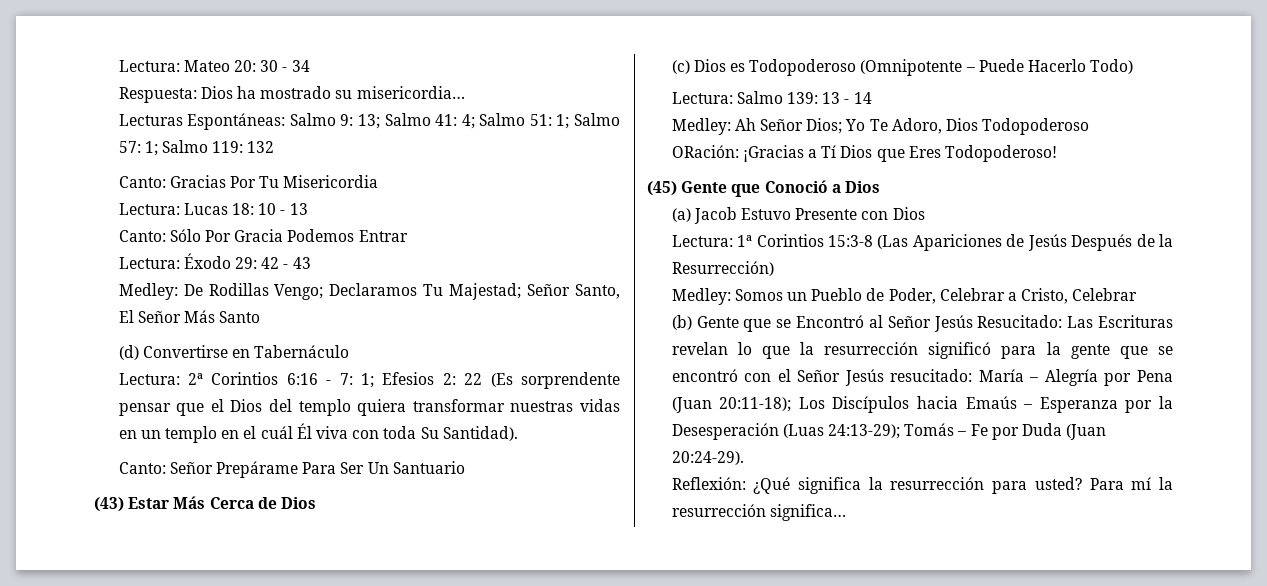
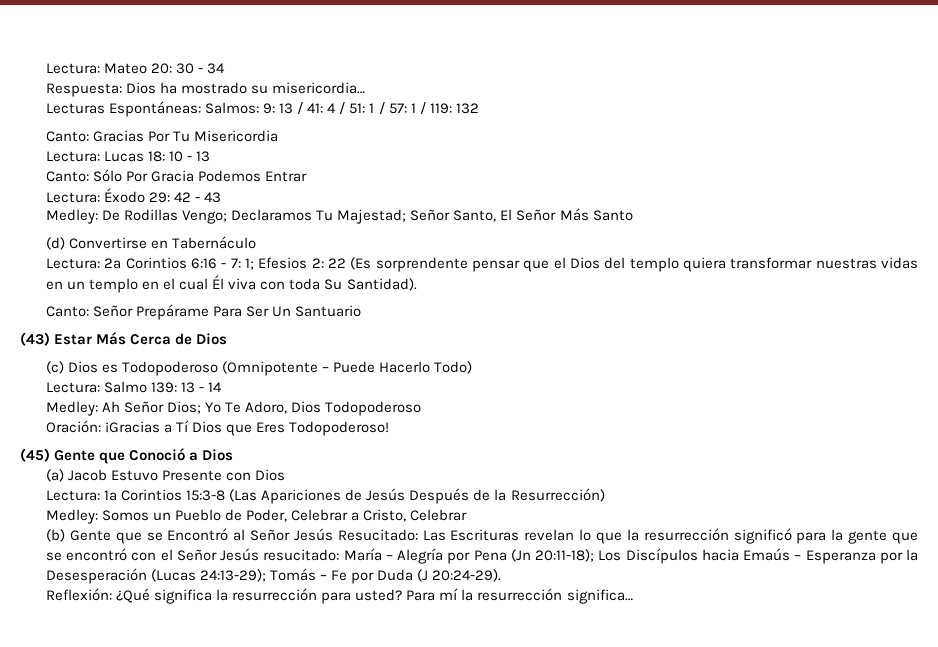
[289,113,620,129] [118,140,209,156] Salmo 9: 13; Salmo 41: 4; Salmo 51: 1; Salmo 57: 1; Salmo -> [205,102,426,115] Salmos: 9: 13 / 41: 4 / 51: 1 / 57: 1 /
[260,426,293,439] cuál -> [179,278,209,290] cual
[671,145,739,158] ORación: -> [45,420,101,433] Oración:
[671,397,712,413] (Juan -> [510,549,531,562] (Jn
[782,424,824,438] (Luas -> [151,569,197,582] (Lucas
[1066,424,1107,440] (Juan -> [417,569,429,582] (J

